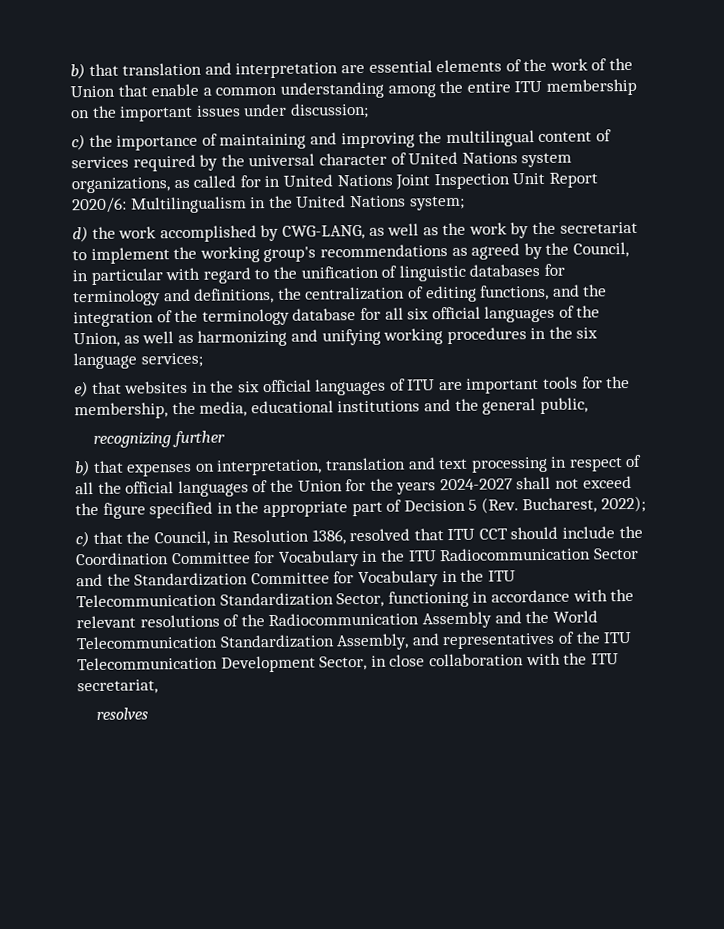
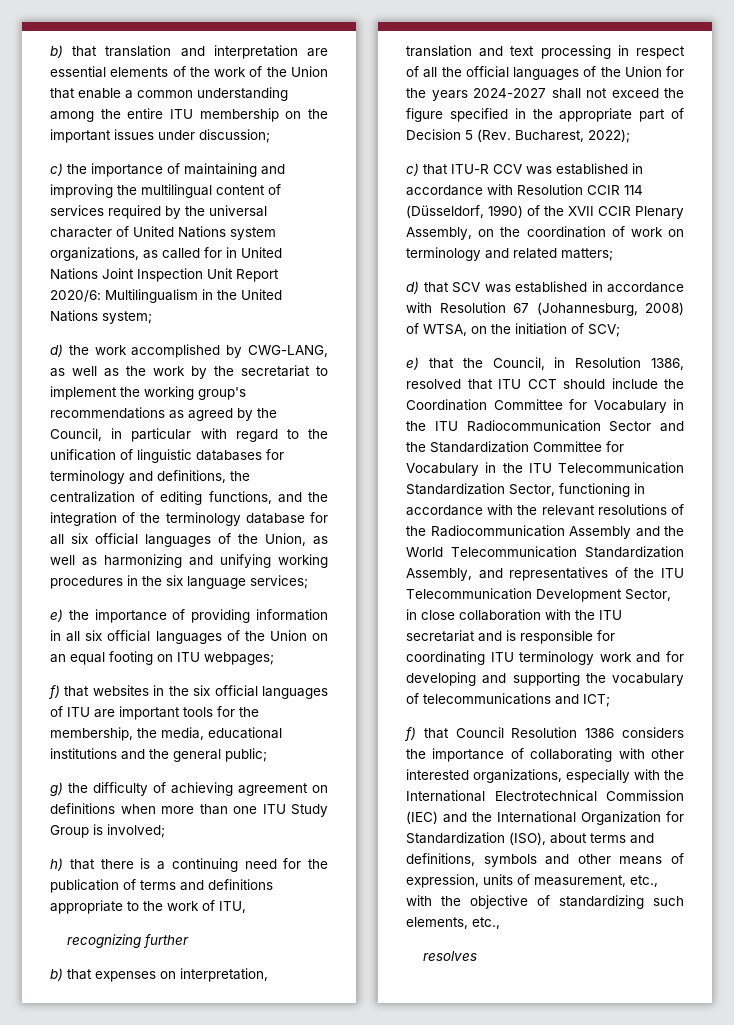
(88, 389) none -> [68,609,328,623] [50,630,328,644] [50,651,274,665] [48,685,60,699] the importance of providing information in all six official languages of the Union on an equal footing on ITU webpages; // f)
[539,397,588,415] public, -> [225,748,267,762] [50,782,328,796] [50,803,328,817] [50,824,165,838] [50,858,328,872] [50,879,273,893] [50,900,246,914] public; // g) the difficulty of achieving agreement on definitions when more than one ITU Study Group is involved; // h) that there is a continuing need for the publication of terms and definitions appropriate to the work of ITU,
(123, 538) none -> [451,163,643,175] [406,184,643,196] [406,205,684,219] [406,226,684,240] [406,247,613,261] [406,281,684,294] [406,302,684,316] [406,323,620,337] [406,357,454,370] ITU-R СCV was established in accordance with Resolution CCIR 114 (Düsseldorf, 1990) of the XVII CCIR Plenary Assembly, on the coordination of work on terminology and related matters; // d) that SCV was established in accordance with Resolution 67 (Johannesburg, 2008) of WTSA, on the initiation of SCV; // e) that
[77,679,158,695] secretariat, -> [406,630,615,644] [406,651,684,665] [406,672,684,686] [406,693,610,707] [404,727,684,741] [406,748,684,762] [406,769,684,783] [406,790,684,802] [406,811,684,825] [406,832,654,845] [406,853,684,867] [406,874,658,888] [406,895,684,909] [406,917,500,929] secretariat and is responsible for coordinating ITU terminology work and for developing and supporting the vocabulary of telecommunications and ICT; // f) that Council Resolution 1386 considers the importance of collaborating with other interested organizations, especially with the International Electrotechnical Commission (IEC) and the International Organization for Standardization (ISO), about terms and definitions, symbols and other means of expression, units of measurement, etc., with the objective of standardizing such elements, etc.,

